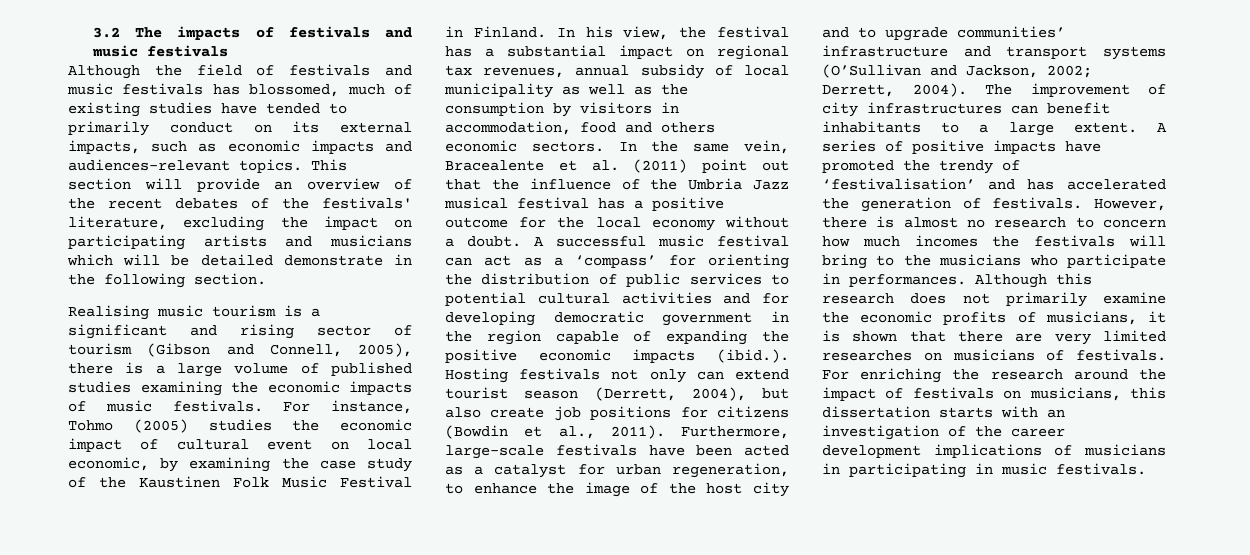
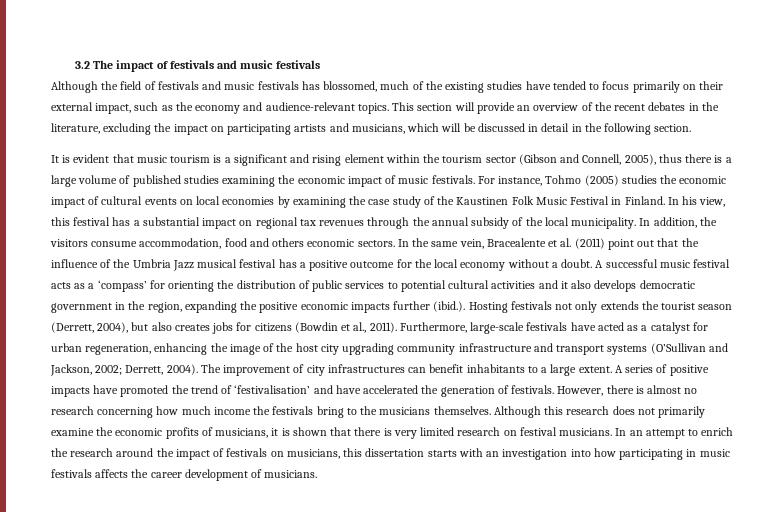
[177,26,241,40] impacts -> [116,60,155,72] impact
(412, 89) none -> [425,81,443,90] the
[68,121,412,136] [68,140,412,154] [68,159,230,171] primarily conduct on its external impacts, such as economic impacts and audiences-relevant -> [602,81,724,93] [51,102,355,114] focus primarily on their external impact, such as the economy and audience-relevant
[251,197,412,209] of the festivals' -> [688,102,719,111] in the
[330,235,412,247] musicians -> [351,124,405,134] musicians,
[200,254,383,266] detailed demonstrate -> [477,123,570,132] discussed in detail
[68,305,149,320] Realising -> [51,154,134,163] It is evident that
[317,325,412,336] [68,343,132,355] sector of tourism -> [344,154,516,163] element within the tourism sector
(412, 350) none -> [658,154,682,163] thus
[349,381,412,395] impacts -> [347,176,382,187] impact
[267,439,313,450] event -> [144,198,177,205] events
[68,457,149,471] economic, -> [222,197,275,205] economies
[679,27,707,38] the -> [51,217,70,226] this
[483,64,789,79] [444,83,688,98] [445,102,679,117] revenues, annual subsidy of local municipality as well as the consumption by visitors in -> [319,217,717,229] [50,239,138,247] revenues through the annual subsidy of the local municipality. In addition, the visitors consume
[445,255,512,266] can act -> [51,282,71,289] acts
[762,293,789,304] [445,311,535,326] for developing -> [560,280,637,292] it also develops
[486,330,652,345] region capable of -> [147,302,182,313] region,
(696, 356) none -> [393,301,431,310] further
[696,369,789,380] can extend -> [600,301,659,310] extends the
[490,406,672,421] create job positions -> [174,322,234,334] creates jobs
[696,445,733,456] been -> (596, 326) none
[445,483,537,494] to enhance -> [154,343,208,355] enhancing
[822,26,1065,41] and to upgrade communities’ -> [342,343,456,355] upgrading community
[939,160,993,174] trendy -> [190,385,218,394] trend
[1027,179,1055,190] has -> [335,385,361,394] have
[1075,217,1166,228] to concern -> [97,407,154,418] concerning
[914,235,978,247] incomes -> [213,407,251,415] income
[1129,235,1166,247] will -> (314, 410) none
[1029,254,1166,268] [822,273,966,287] who participate in performances. -> [433,406,491,415] themselves.
[1015,333,1043,342] are -> [383,428,392,436] is
[822,349,1166,361] [822,368,942,383] researches on musicians of festivals. For enriching -> [457,427,734,439] research on festival musicians. In an attempt to enrich
[948,426,1065,437] [822,444,1166,458] [822,463,1146,478] of the career development implications of musicians in participating in music festivals. -> [570,448,730,460] [51,469,318,481] into how participating in music festivals affects the career development of musicians.

